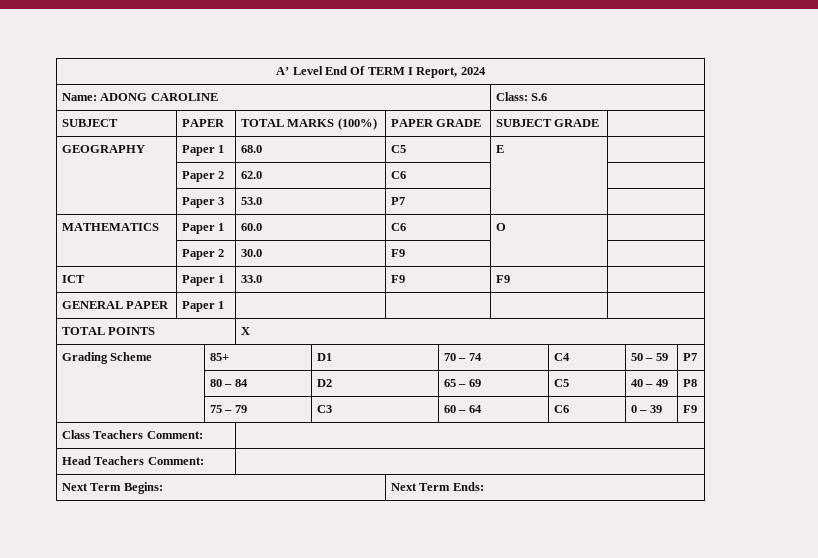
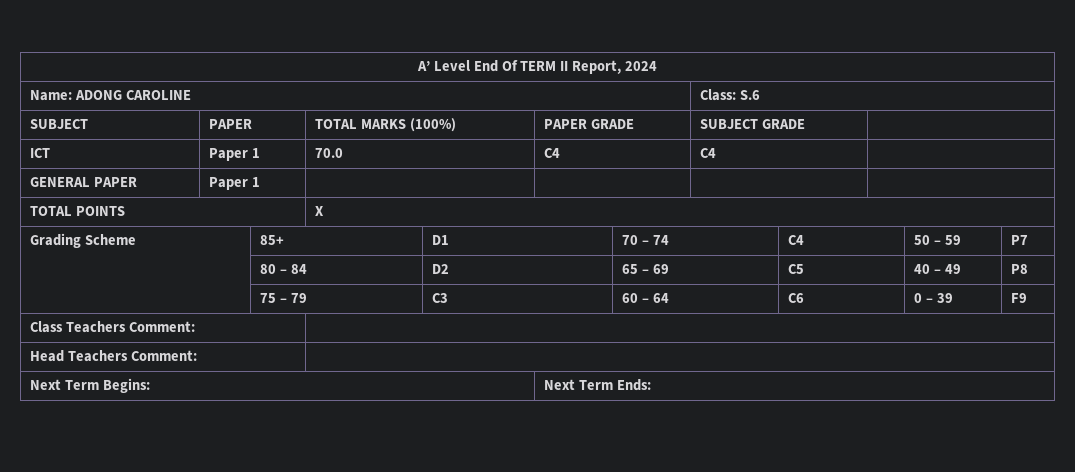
[408,67,414,75] I -> [560,61,569,71] II
[61,145,145,153] [181,145,225,156] [240,145,262,153] [390,145,406,153] [495,145,504,153] [181,171,225,182] [240,171,262,179] [390,171,406,179] [181,197,225,208] [240,197,262,205] [390,197,405,205] [61,223,159,231] [181,223,225,234] [240,223,262,231] [390,223,406,231] [495,223,506,231] [181,249,225,260] [240,249,262,257] [390,249,405,257] // GEOGRAPHY | Paper 1 | 68.0 | C5 | E | // | Paper 2 | 62.0 | C6 | | // | Paper 3 | 53.0 | P7 | | // MATHEMATICS | Paper 1 | 60.0 | C6 | O | // | Paper 2 | 30.0 | F9 | | -> (805, 124) none
[240,275,262,283] [390,275,405,283] [495,275,510,283] 33.0 | F9 | F9 -> [314,148,343,158] [543,148,560,158] [699,148,716,158] 70.0 | C4 | C4

